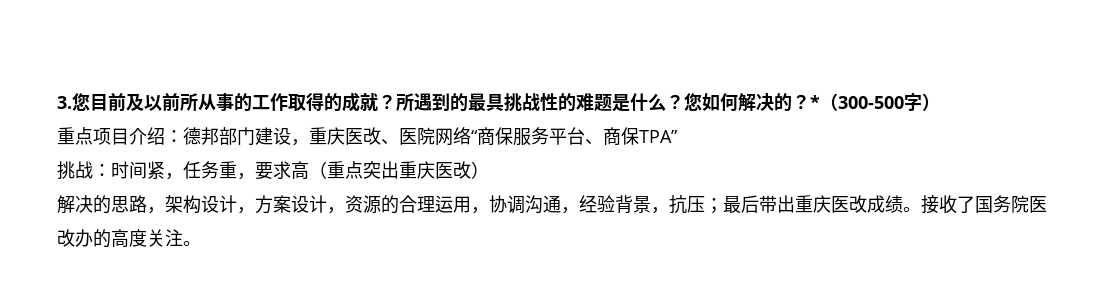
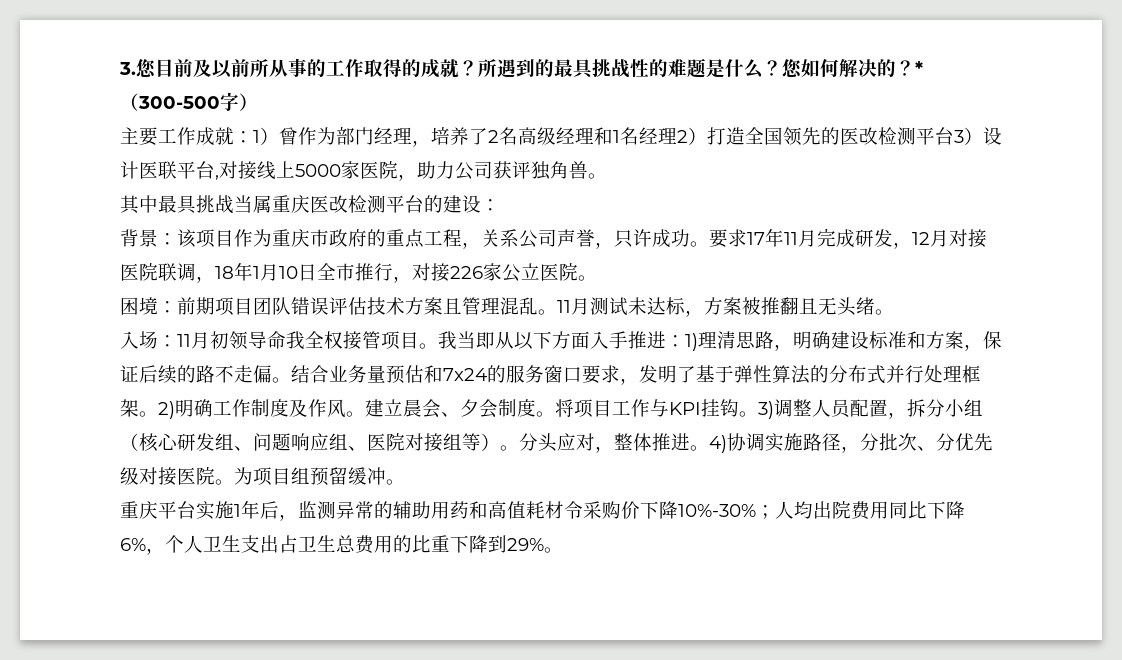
[57,127,678,146] [57,161,489,180] [57,195,1047,214] [57,229,183,248] 重点项目介绍：德邦部门建设，重庆医改、医院网络“商保服务平台、商保TPA” // 挑战：时间紧，任务重，要求高（重点突出重庆医改） // 解决的思路，架构设计，方案设计，资源的合理运用，协调沟通，经验背景，抗压；最后带出重庆医改成绩。接收了国务院医改办的高度关注 -> [120,127,1002,147] [120,161,607,181] [120,195,500,214] [120,228,987,249] [120,262,597,283] [120,297,894,317] [120,331,1002,351] [120,365,981,385] [120,399,983,419] [120,433,993,453] [120,467,405,486] [120,500,965,521] [120,535,544,555] 主要工作成就：1）曾作为部门经理，培养了2名高级经理和1名经理2）打造全国领先的医改检测平台3）设计医联平台,对接线上5000家医院，助力公司获评独角兽。 // 其中最具挑战当属重庆医改检测平台的建设： // 背景：该项目作为重庆市政府的重点工程，关系公司声誉，只许成功。要求17年11月完成研发，12月对接医院联调，18年1月10日全市推行，对接226家公立医院。 // 困境：前期项目团队错误评估技术方案且管理混乱。11月测试未达标，方案被推翻且无头绪。 // 入场：11月初领导命我全权接管项目。我当即从以下方面入手推进：1)理清思路，明确建设标准和方案，保证后续的路不走偏。结合业务量预估和7x24的服务窗口要求，发明了基于弹性算法的分布式并行处理框架。2)明确工作制度及作风。建立晨会、夕会制度。将项目工作与KPI挂钩。3)调整人员配置，拆分小组（核心研发组、问题响应组、医院对接组等）。分头应对，整体推进。4)协调实施路径，分批次、分优先级对接医院。为项目组预留缓冲。 // 重庆平台实施1年后，监测异常的辅助用药和高值耗材令采购价下降10%-30%；人均出院费用同比下降6%，个人卫生支出占卫生总费用的比重下降到29%

